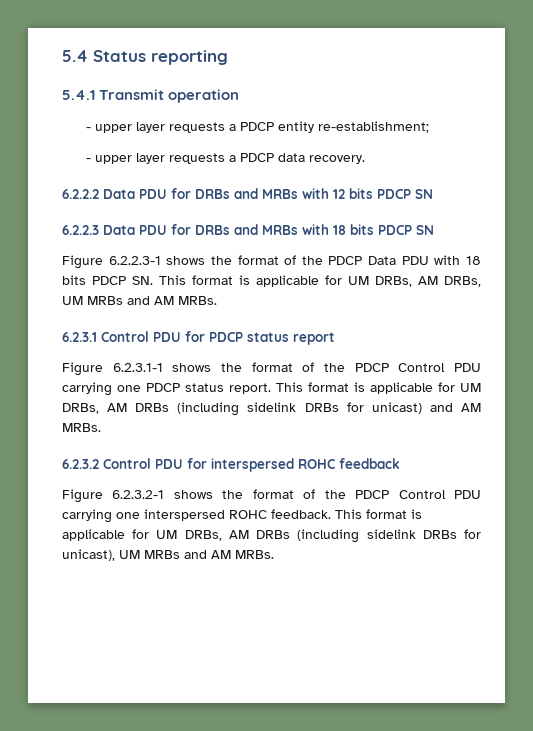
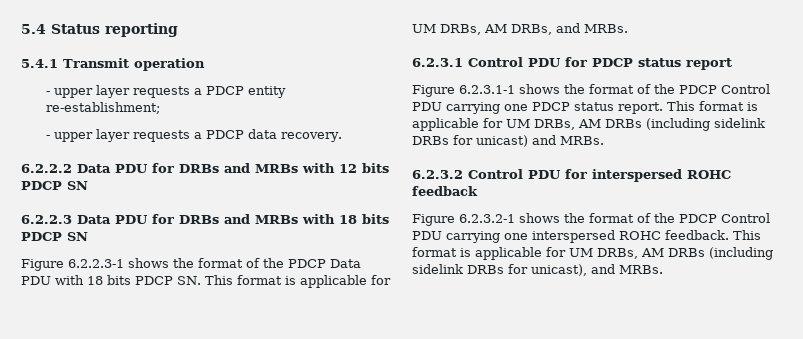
[62,296,174,305] UM MRBs and AM -> [556,23,580,33] and
[460,403,481,412] AM -> (556, 140) none
[119,550,231,559] UM MRBs and AM -> [591,264,615,274] and

